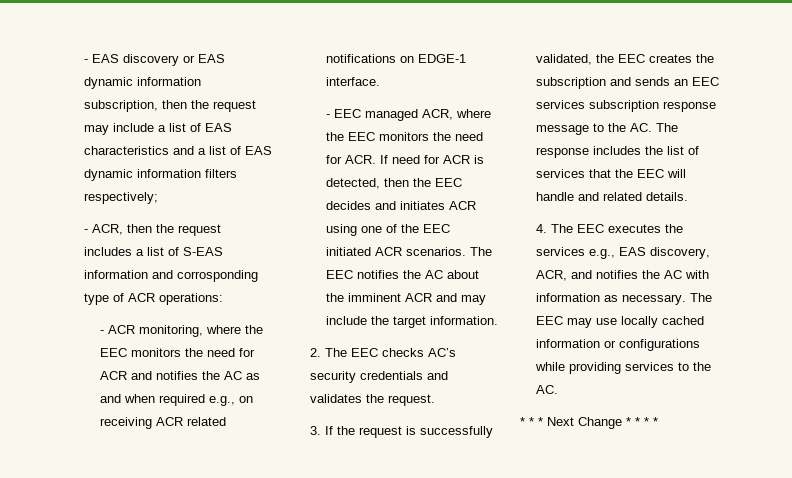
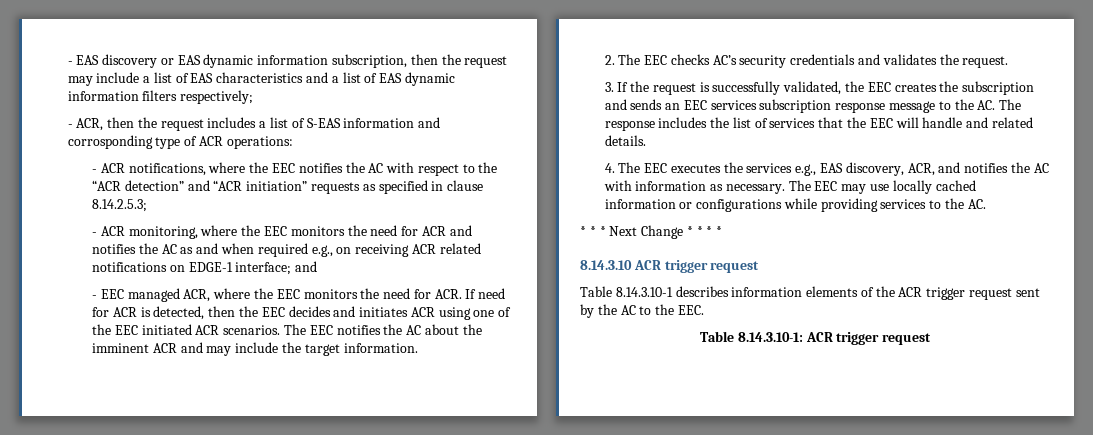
(223, 299) none -> [92,162,498,176] [92,180,484,194] [92,199,148,212] // - ACR notifications, where the EEC notifies the AC with respect to the “ACR detection” and “ACR initiation” requests as specified in clause 8.14.2.5.3;
[325,77,380,86] interface. -> [235,261,318,275] interface; and
(658, 421) none -> [580,260,760,273] [580,286,1040,300] [580,304,704,318] [699,331,932,345] // 8.14.3.10 ACR trigger request // Table 8.14.3.10-1 describes information elements of the ACR trigger request sent by the AC to the EEC. // Table 8.14.3.10-1: ACR trigger request

